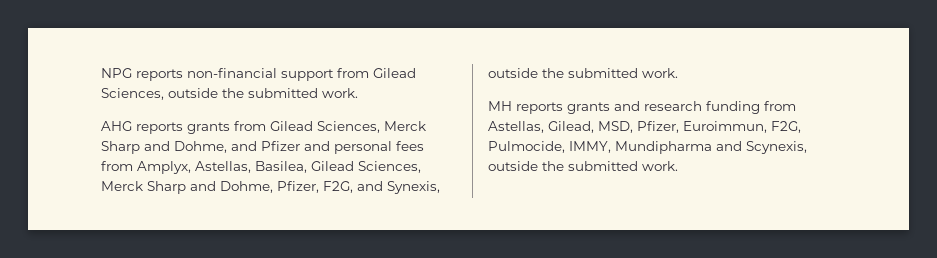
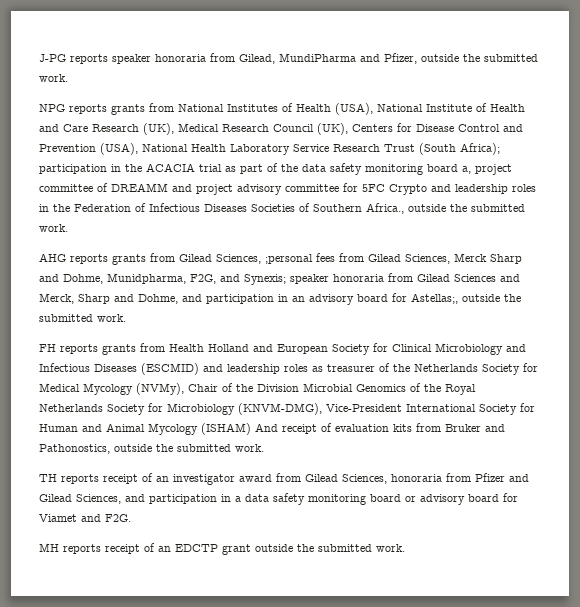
[101,68,416,81] [101,88,164,100] NPG reports non-financial support from Gilead Sciences, -> [39,53,538,64] [39,74,68,82] [39,103,525,115] [39,123,523,135] [39,143,500,155] [39,163,512,175] [39,183,536,195] [39,203,404,214] J-PG reports speaker honoraria from Gilead, MundiPharma and Pfizer, outside the submitted work. // NPG reports grants from National Institutes of Health (USA), National Institute of Health and Care Research (UK), Medical Research Council (UK), Centers for Disease Control and Prevention (USA), National Health Laboratory Service Research Trust (South Africa); participation in the ACACIA trial as part of the data safety monitoring board a, project committee of DREAMM and project advisory committee for 5FC Crypto and leadership roles in the Federation of Infectious Diseases Societies of Southern Africa.,
[384,121,426,131] [101,141,424,154] [101,161,421,174] [101,181,319,194] Merck Sharp and Dohme, and Pfizer and personal fees from Amplyx, Astellas, Basilea, Gilead Sciences, Merck Sharp and Dohme, Pfizer, -> [265,253,522,264] [39,273,186,284] ;personal fees from Gilead Sciences, Merck Sharp and Dohme, Munidpharma,
[387,181,440,194] [488,68,678,78] [488,101,796,114] [488,121,801,133] [488,141,807,154] Synexis, outside the submitted work. // MH reports grants and research funding from Astellas, Gilead, MSD, Pfizer, Euroimmun, F2G, Pulmocide, IMMY, Mundipharma and Scynexis, -> [244,273,520,285] [39,293,521,305] [39,314,126,322] [39,343,526,355] [39,363,538,375] [39,383,476,395] [39,403,535,415] [39,423,505,435] [39,444,264,454] [39,473,529,485] [39,493,518,505] [39,514,131,522] [39,543,251,555] Synexis; speaker honoraria from Gilead Sciences and Merck, Sharp and Dohme, and participation in an advisory board for Astellas;, outside the submitted work. // FH reports grants from Health Holland and European Society for Clinical Microbiology and Infectious Diseases (ESCMID) and leadership roles as treasurer of the Netherlands Society for Medical Mycology (NVMy), Chair of the Division Microbial Genomics of the Royal Netherlands Society for Microbiology (KNVM-DMG), Vice-President International Society for Human and Animal Mycology (ISHAM) And receipt of evaluation kits from Bruker and Pathonostics, outside the submitted work. // TH reports receipt of an investigator award from Gilead Sciences, honoraria from Pfizer and Gilead Sciences, and participation in a data safety monitoring board or advisory board for Viamet and F2G. // MH reports receipt of an EDCTP grant

